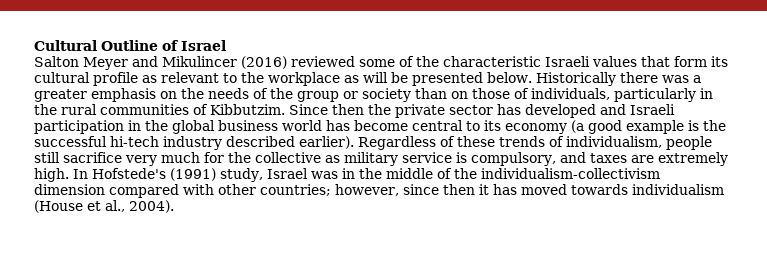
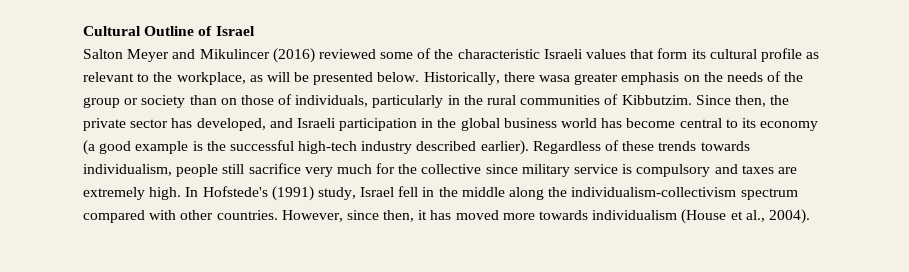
[268,72,340,86] workplace -> [176,72,246,85] workplace,
[535,72,701,86] Historically there was a -> [423,72,571,85] Historically, there wasa
[332,104,364,115] then -> [734,95,766,107] then,
[525,104,596,118] developed -> [196,118,266,131] developed,
[110,136,159,147] hi-tech -> [298,141,358,154] high-tech
[549,136,564,147] of -> [700,141,750,151] towards
[325,155,340,163] as -> [485,164,518,174] since
[471,152,556,166] compulsory, -> [636,164,711,177] compulsory
[310,171,338,179] was -> [398,186,419,197] fell
[436,168,452,179] of -> [509,187,545,200] along
[34,184,105,195] dimension -> [740,188,798,200] spectrum
[260,184,475,196] countries; however, since then -> [216,210,415,222] countries. However, since then,
(567, 189) none -> [502,213,535,220] more

